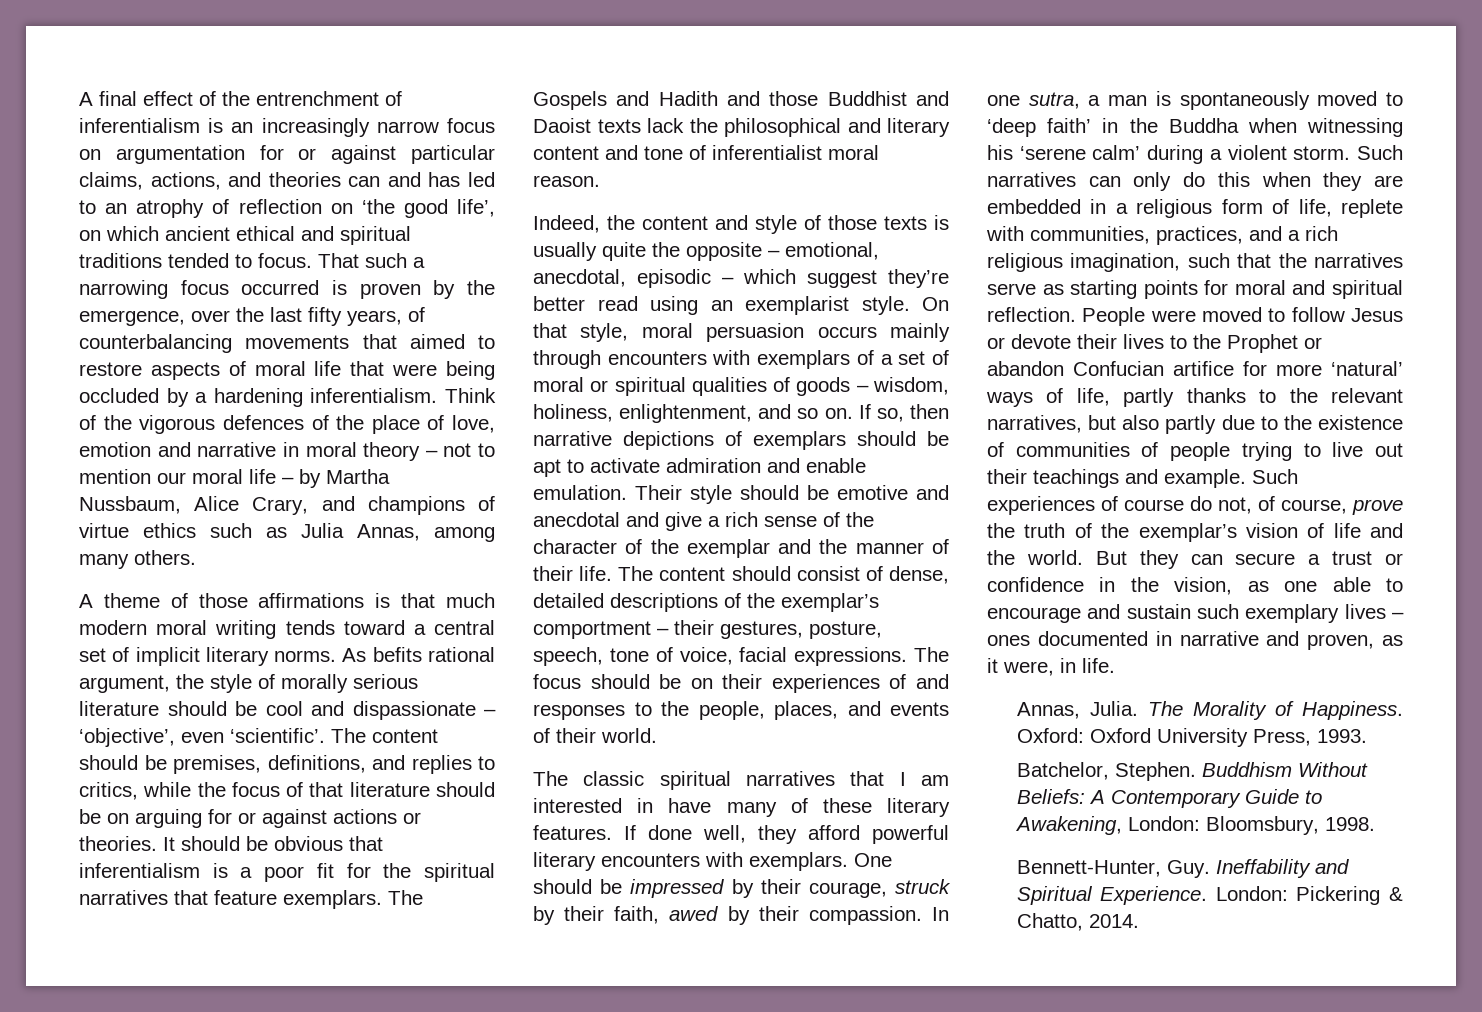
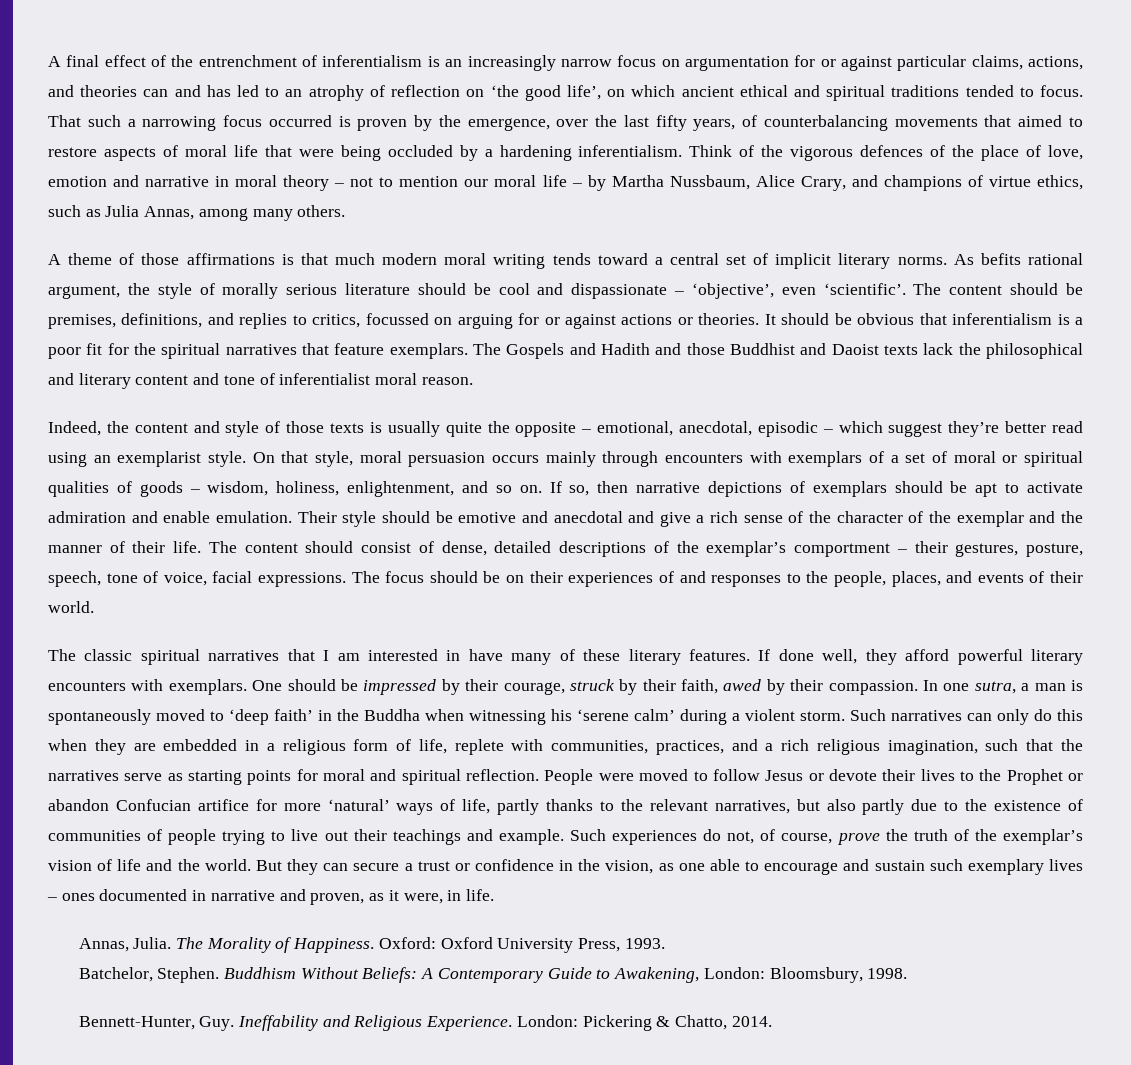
[143,523,196,538] ethics -> [1037,175,1084,190] ethics,
[143,782,495,797] [79,809,101,824] while the focus of that literature should be -> [365,313,429,325] focussed
[1101,496,1184,511] of course -> (698, 837) none
[1016,886,1093,905] Spiritual -> [353,1015,423,1031] Religious

